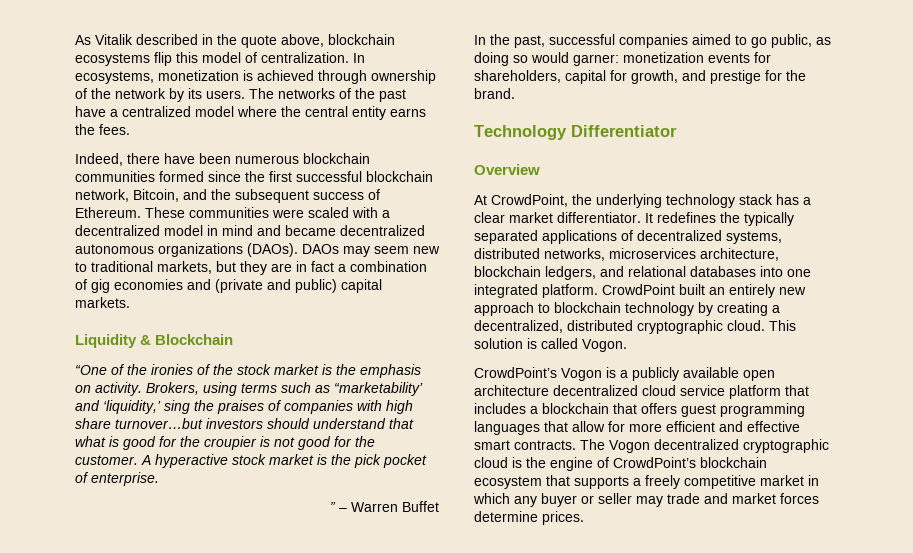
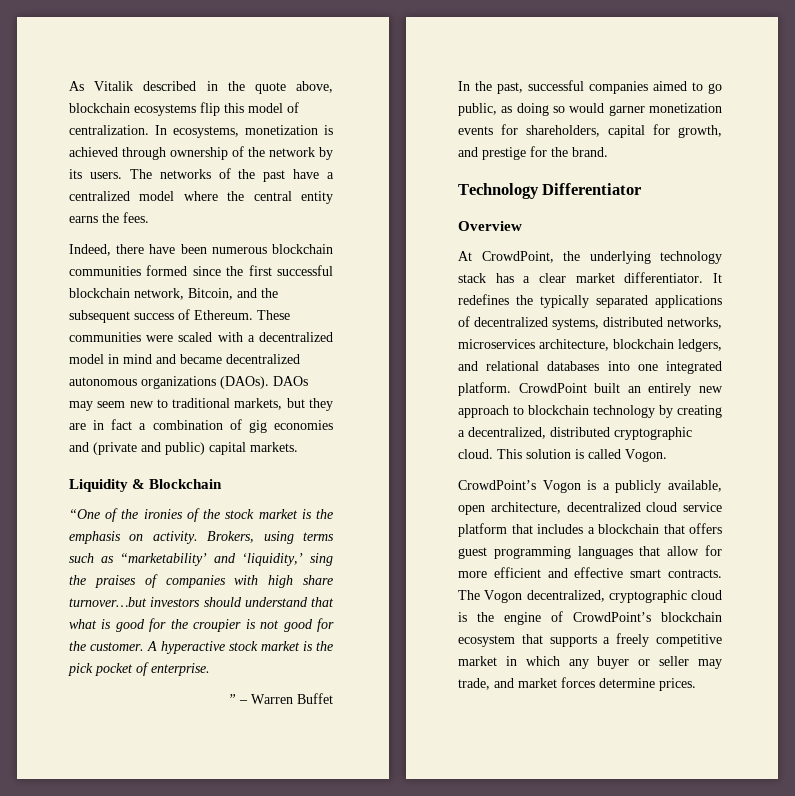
[573,54,619,66] garner: -> [608,105,645,116] garner
[683,367,775,381] [474,385,549,396] available open architecture -> [668,480,722,492] [458,502,561,515] available, open architecture,
[654,439,739,450] decentralized -> [526,590,605,602] decentralized,
[667,493,700,504] trade -> [458,678,490,690] trade,

